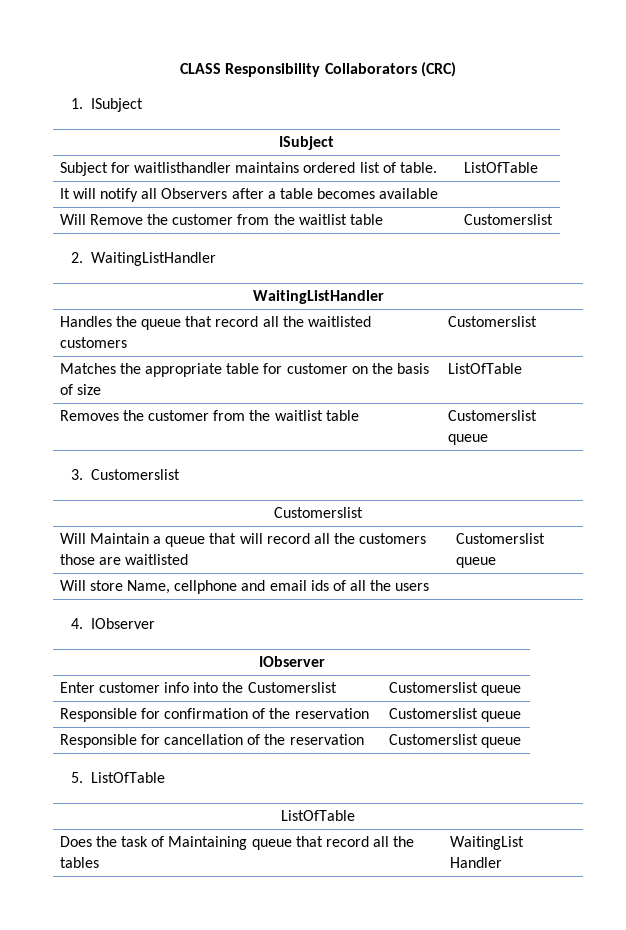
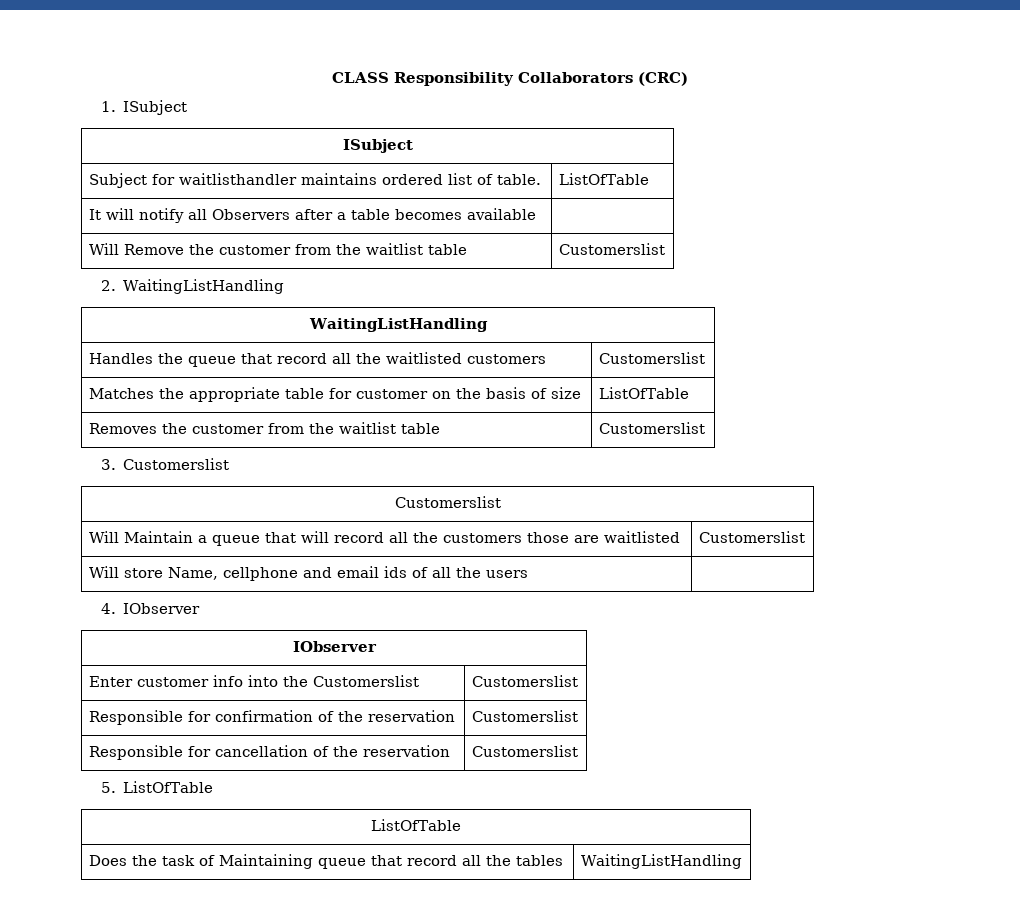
[90,252,216,266] [252,290,384,304] WaitingListHandler // WaitingListHandler -> [123,279,285,294] [308,318,488,332] WaitingListHandling // WaitingListHandling
[447,434,488,445] queue -> (705, 428) none
[455,557,496,568] queue -> (805, 537) none
[480,685,521,696] queue -> (578, 681) none
[480,711,521,722] queue -> (578, 716) none
[480,737,521,748] queue -> (578, 751) none
[449,836,524,850] [449,857,502,868] WaitingList Handler -> [580,854,742,869] WaitingListHandling

